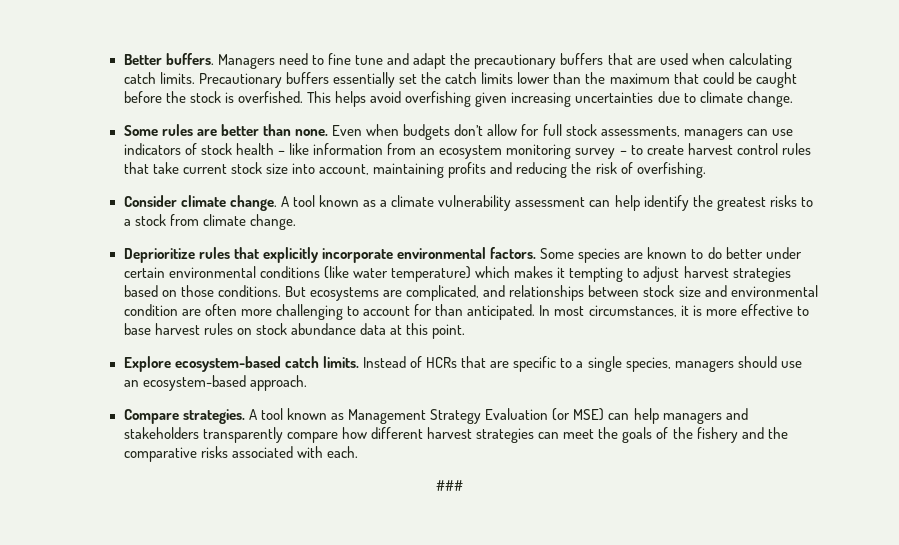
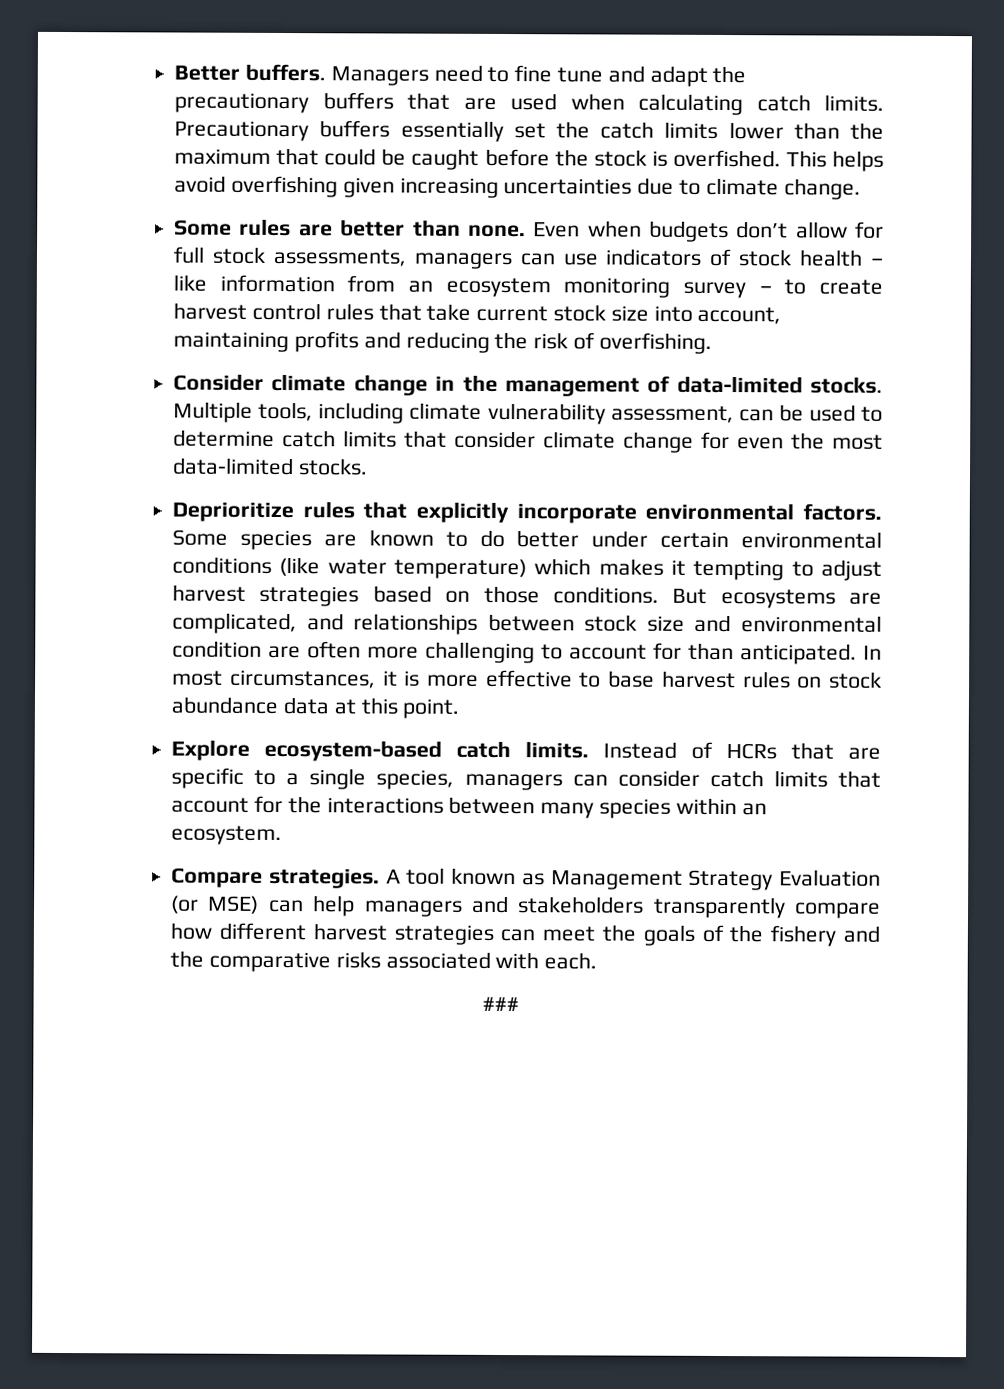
[230,195,813,211] [123,214,297,230] change. A tool known as a climate vulnerability assessment can help identify the greatest risks to a stock from climate change. -> [353,374,883,397] [173,401,883,425] [173,429,883,453] [172,457,368,476] change in the management of data-limited stocks. Multiple tools, including climate vulnerability assessment, can be used to determine catch limits that consider climate change for even the most data-limited stocks.
[737,356,802,368] [123,375,308,391] should use an ecosystem-based approach. -> [572,769,881,788] [171,795,767,819] [171,825,283,846] can consider catch limits that account for the interactions between many species within an ecosystem.

